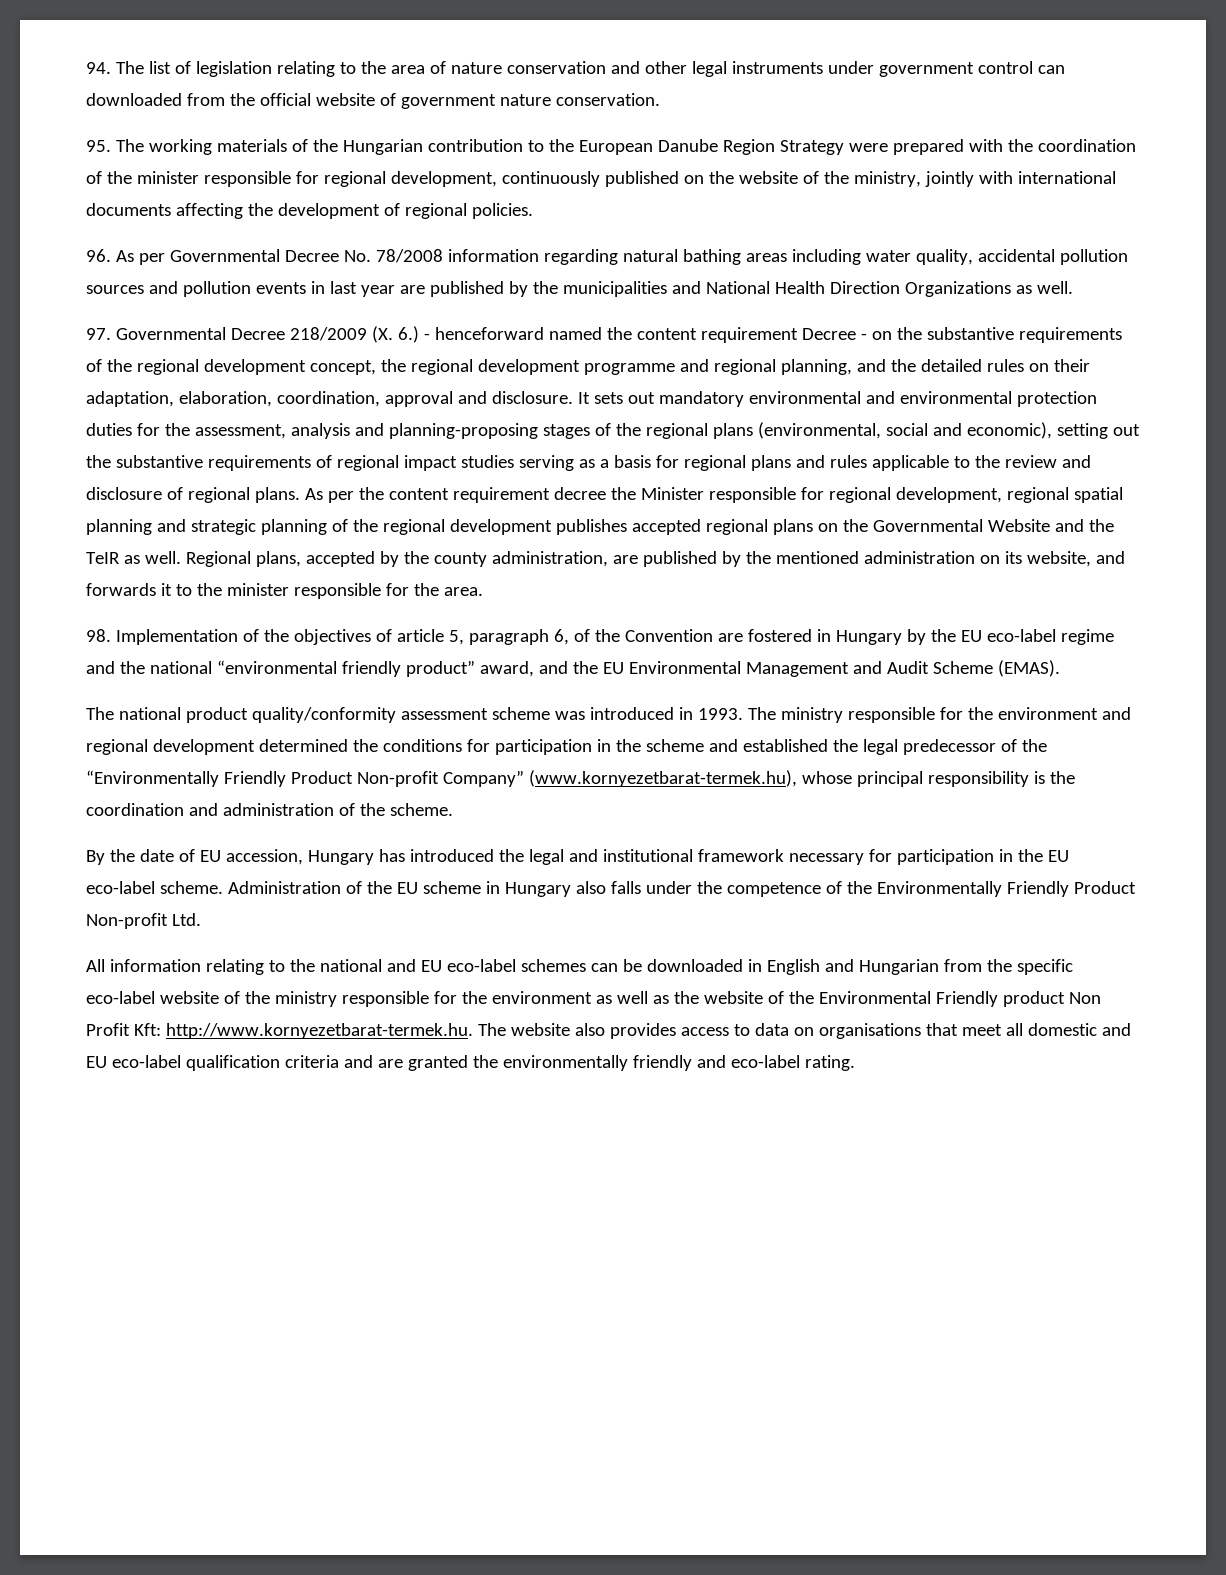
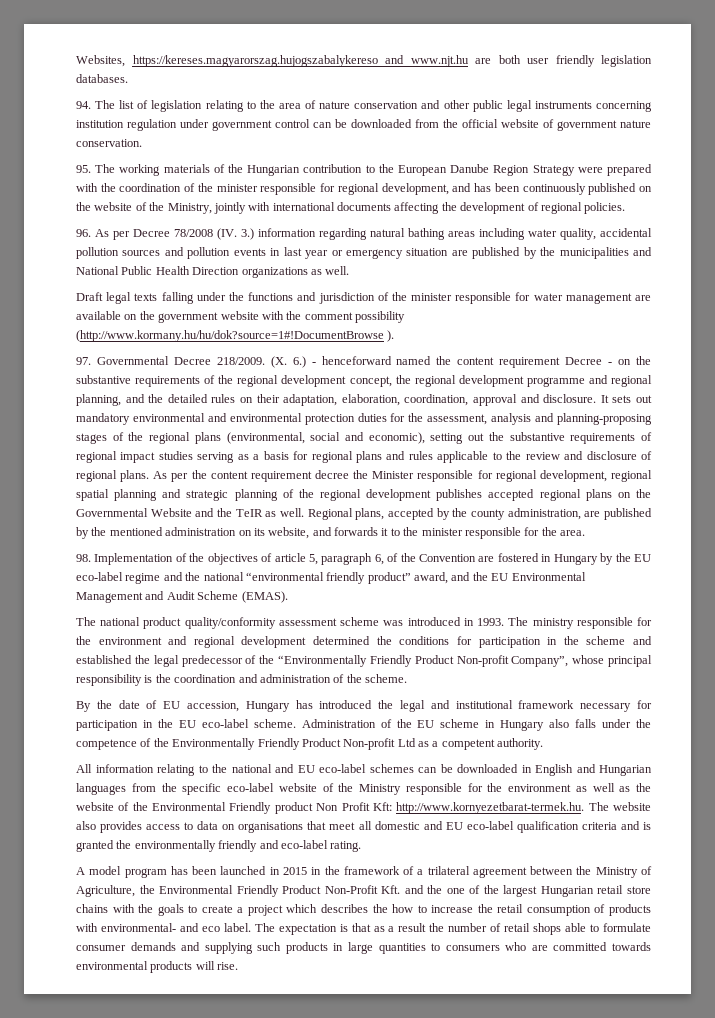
(86, 68) none -> [76,55,652,67] [76,74,128,83] Websites, https://kereses.magyarorszag.hujogszabalykereso and www.njt.hu are both user friendly legislation databases. //
(687, 67) none -> [472,100,503,112] public
(823, 67) none -> [596,101,653,112] [76,119,177,131] concerning institution regulation
(1065, 69) none -> [335,119,347,128] be
(497, 179) none -> [452,183,520,192] and has been
[853,171,921,187] ministry, -> [167,203,212,214] Ministry,
[169,249,443,263] Governmental Decree No. 78/2008 -> [133,228,254,240] Decree 78/2008 (IV. 3.)
(395, 291) none -> [331,248,449,259] or emergency situation
(770, 287) none -> [121,266,153,275] Public
[904,281,1073,297] Organizations as well. -> [241,266,350,278] [76,292,651,304] [76,311,405,323] [76,330,395,342] organizations as well. // Draft legal texts falling under the functions and jurisdiction of the minister responsible for water management are available on the government website with the comment possibility (http://www.kormany.hu/hu/dok?source=1#!DocumentBrowse ).
[289,327,367,341] 218/2009 -> [216,357,265,365] 218/2009.
[442,770,797,787] Company” (www.kornyezetbarat-termek.hu), -> [511,656,569,667] Company”,
[171,913,201,926] Ltd. -> [397,738,544,750] Ltd as a competent authority.
(939, 967) none -> [76,783,126,795] languages
[274,991,337,1007] ministry -> [359,784,401,795] Ministry
[377,1059,403,1068] are -> [643,822,651,830] is
(855, 1063) none -> [76,866,652,878] [76,885,652,897] [76,904,651,916] [76,923,652,935] [76,942,651,954] [76,961,239,973] // A model program has been launched in 2015 in the framework of a trilateral agreement between the Ministry of Agriculture, the Environmental Friendly Product Non-Profit Kft. and the one of the largest Hungarian retail store chains with the goals to create a project which describes the how to increase the retail consumption of products with environmental- and eco label. The expectation is that as a result the number of retail shops able to formulate consumer demands and supplying such products in large quantities to consumers who are committed towards environmental products will rise.

